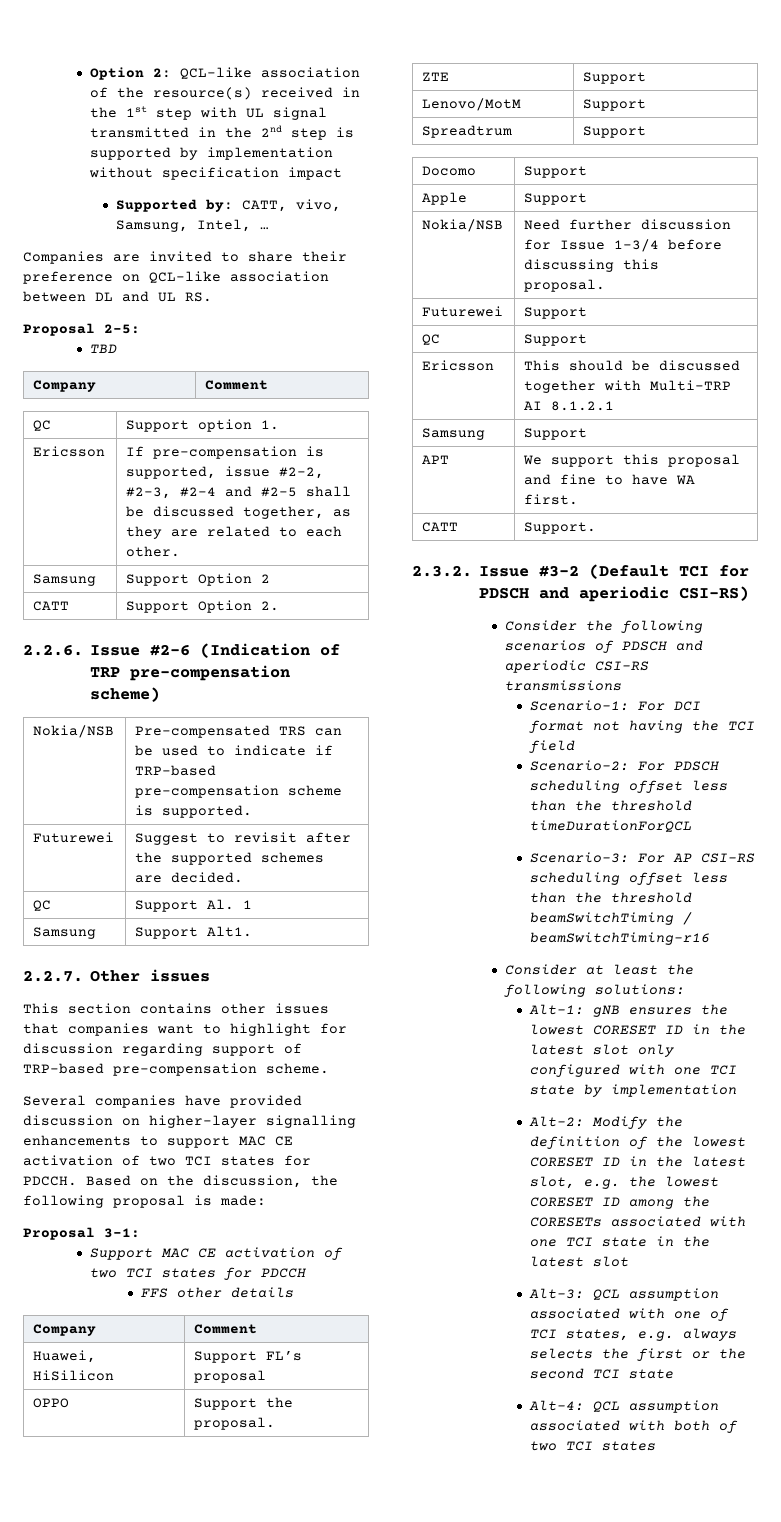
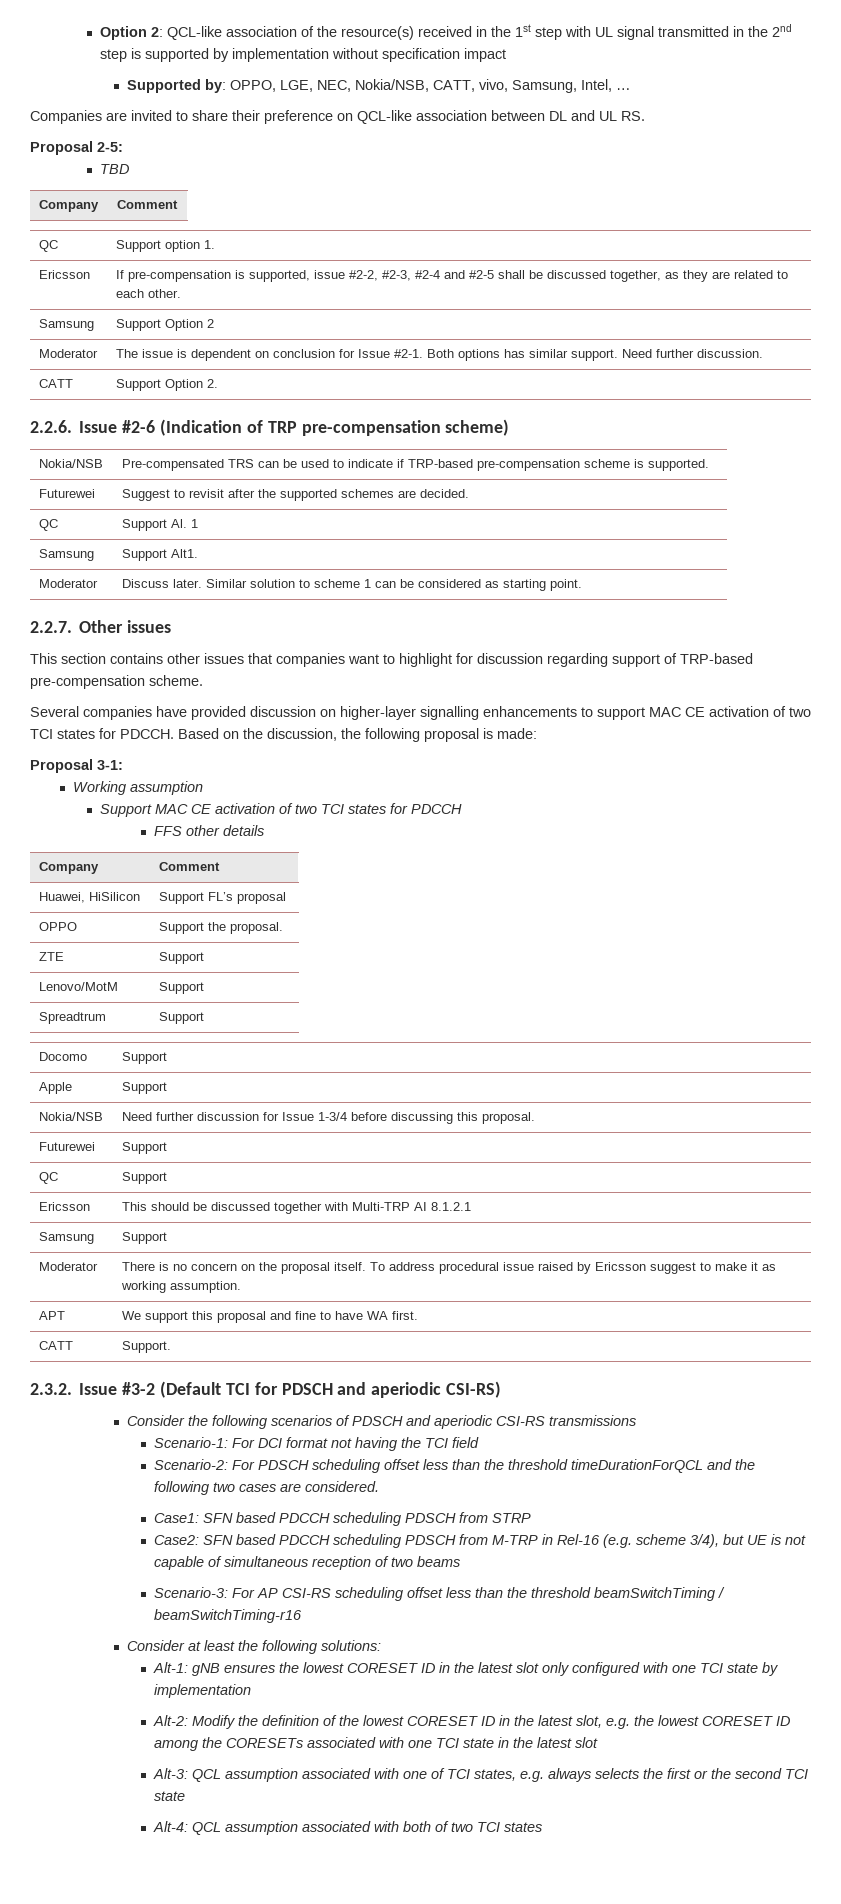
(233, 205) none -> [229,79,429,92] OPPO, LGE, NEC, Nokia/NSB,
(271, 578) none -> [39,349,99,358] [116,349,764,361] // Moderator | The issue is dependent on conclusion for Issue #2-1. Both options has similar support. Need further discussion.
(253, 931) none -> [39,579,99,588] [122,579,583,591] // Moderator | Discuss later. Similar solution to scheme 1 can be considered as starting point.
(140, 1233) none -> [72,781,203,795] // Working assumption
(588, 434) none -> [39,1262,99,1271] [122,1262,777,1274] [121,1281,242,1293] // Moderator | There is no concern on the proposal itself. To address procedural issue raised by Ericsson suggest to make it as working assumption.
(693, 826) none -> [706,1459,755,1470] [153,1481,379,1495] [153,1512,531,1526] [153,1534,806,1548] [153,1556,460,1570] and the following two cases are considered. // Case1: SFN based PDCCH scheduling PDSCH from STRP // Case2: SFN based PDCCH scheduling PDSCH from M-TRP in Rel-16 (e.g. scheme 3/4), but UE is not capable of simultaneous reception of two beams

